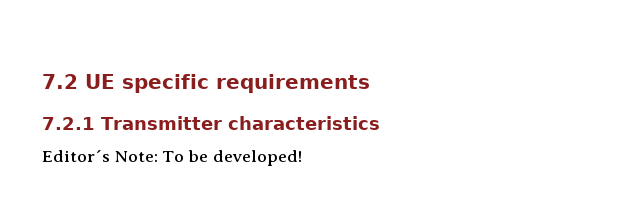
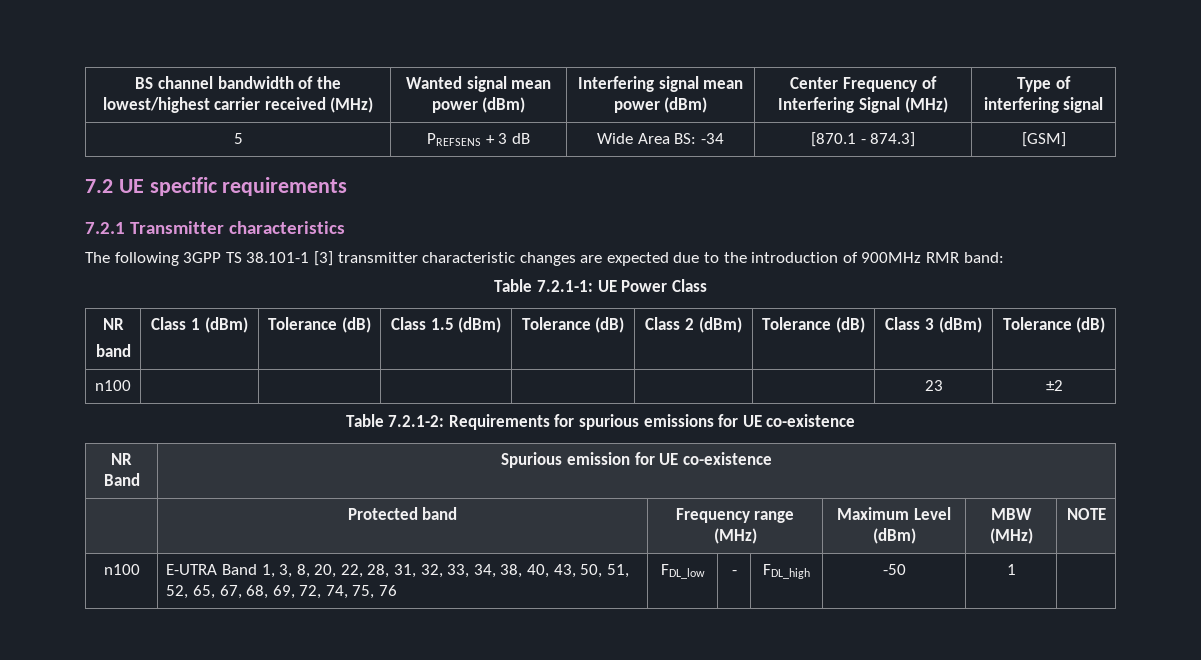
(42, 81) none -> [135,76,341,89] [102,97,374,113] [405,76,552,92] [431,97,526,113] [577,76,744,92] [613,97,708,113] [790,76,937,92] [778,97,948,113] [1017,76,1071,92] [983,97,1104,113] [233,133,243,144] [427,133,530,146] [597,133,724,144] [810,132,916,147] [1021,132,1066,147] BS channel bandwidth of the lowest/highest carrier received (MHz) | Wanted signal mean power (dBm) | Interfering signal mean power (dBm) | Center Frequency of Interfering Signal (MHz) | Type of interfering signal // 5 | PREFSENS + 3 dB | Wide Area BS: -34 | [870.1 - 874.3] | [GSM] //
[42,150,302,166] Editor´s Note: To be developed! -> [85,251,1004,266] [494,279,707,292] [102,318,124,330] [95,344,131,357] [151,317,248,333] [268,317,371,333] [390,317,502,333] [521,317,625,333] [645,317,742,333] [762,317,865,333] [885,317,982,333] [1002,317,1106,333] [95,380,131,391] [924,380,943,391] [1045,380,1063,391] [345,414,856,430] [111,453,132,465] [103,473,140,486] [501,452,772,468] [347,507,458,520] [675,508,795,523] [713,528,757,544] [837,507,951,520] [872,528,916,544] [991,508,1032,520] [989,528,1033,544] [1066,508,1106,520] [103,564,140,575] [166,564,629,578] [166,585,398,599] [660,564,705,579] [731,570,737,575] [763,564,810,579] [882,564,906,575] [1006,564,1016,575] The following 3GPP TS 38.101-1 [3] transmitter characteristic changes are expected due to the introduction of 900MHz RMR band: // Table 7.2.1-1: UE Power Class // NR // band | Class 1 (dBm) | Tolerance (dB) | Class 1.5 (dBm) | Tolerance (dB) | Class 2 (dBm) | Tolerance (dB) | Class 3 (dBm) | Tolerance (dB) // n100 | | | | | | | 23 | ±2 // Table 7.2.1-2: Requirements for spurious emissions for UE co-existence // NR Band | Spurious emission for UE co-existence // | Protected band | Frequency range (MHz) | Maximum Level (dBm) | MBW (MHz) | NOTE // n100 | E-UTRA Band 1, 3, 8, 20, 22, 28, 31, 32, 33, 34, 38, 40, 43, 50, 51, 52, 65, 67, 68, 69, 72, 74, 75, 76 | FDL_low | - | FDL_high | -50 | 1 |

